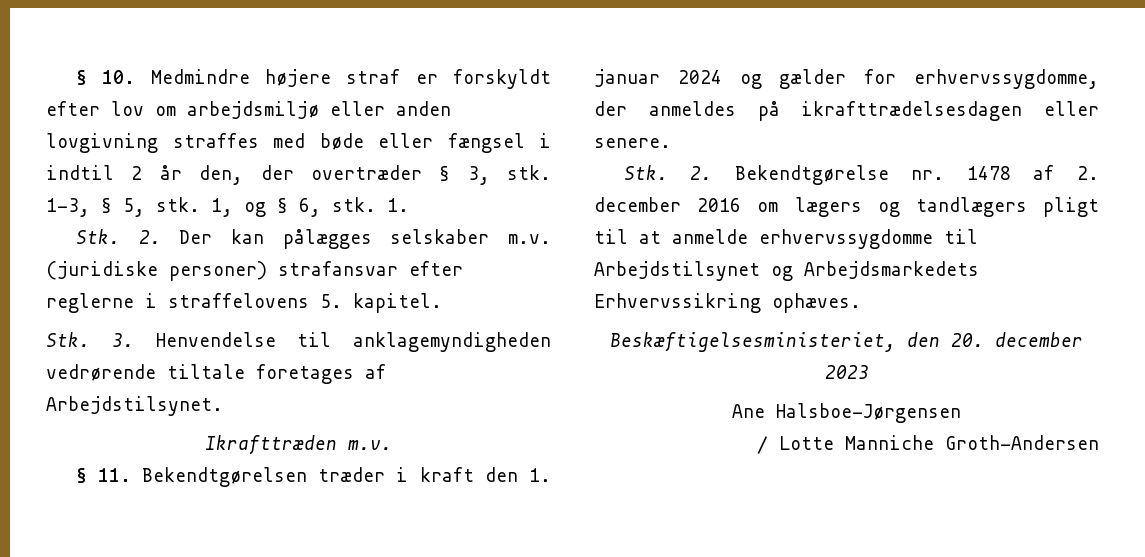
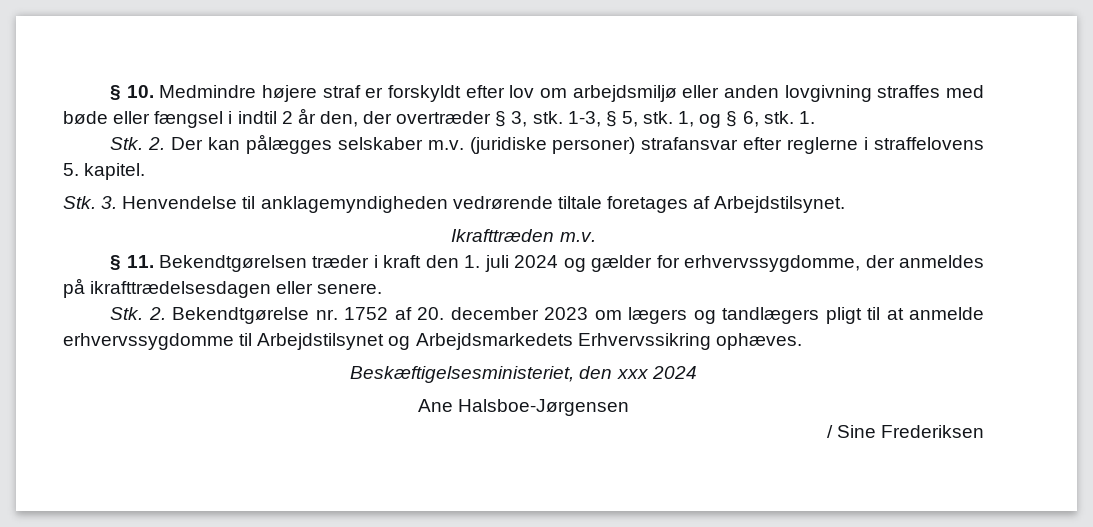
[594,69,660,87] januar -> [484,255,509,272] juli
[966,165,1099,180] [594,197,742,212] 1478 af 2. december 2016 -> [344,307,589,320] 1752 af 20. december 2023
[951,332,1083,347] [824,365,869,379] 20. december 2023 -> [616,366,697,379] xxx 2024
[779,435,1099,450] Lotte Manniche Groth-Andersen -> [836,425,984,438] Sine Frederiksen

